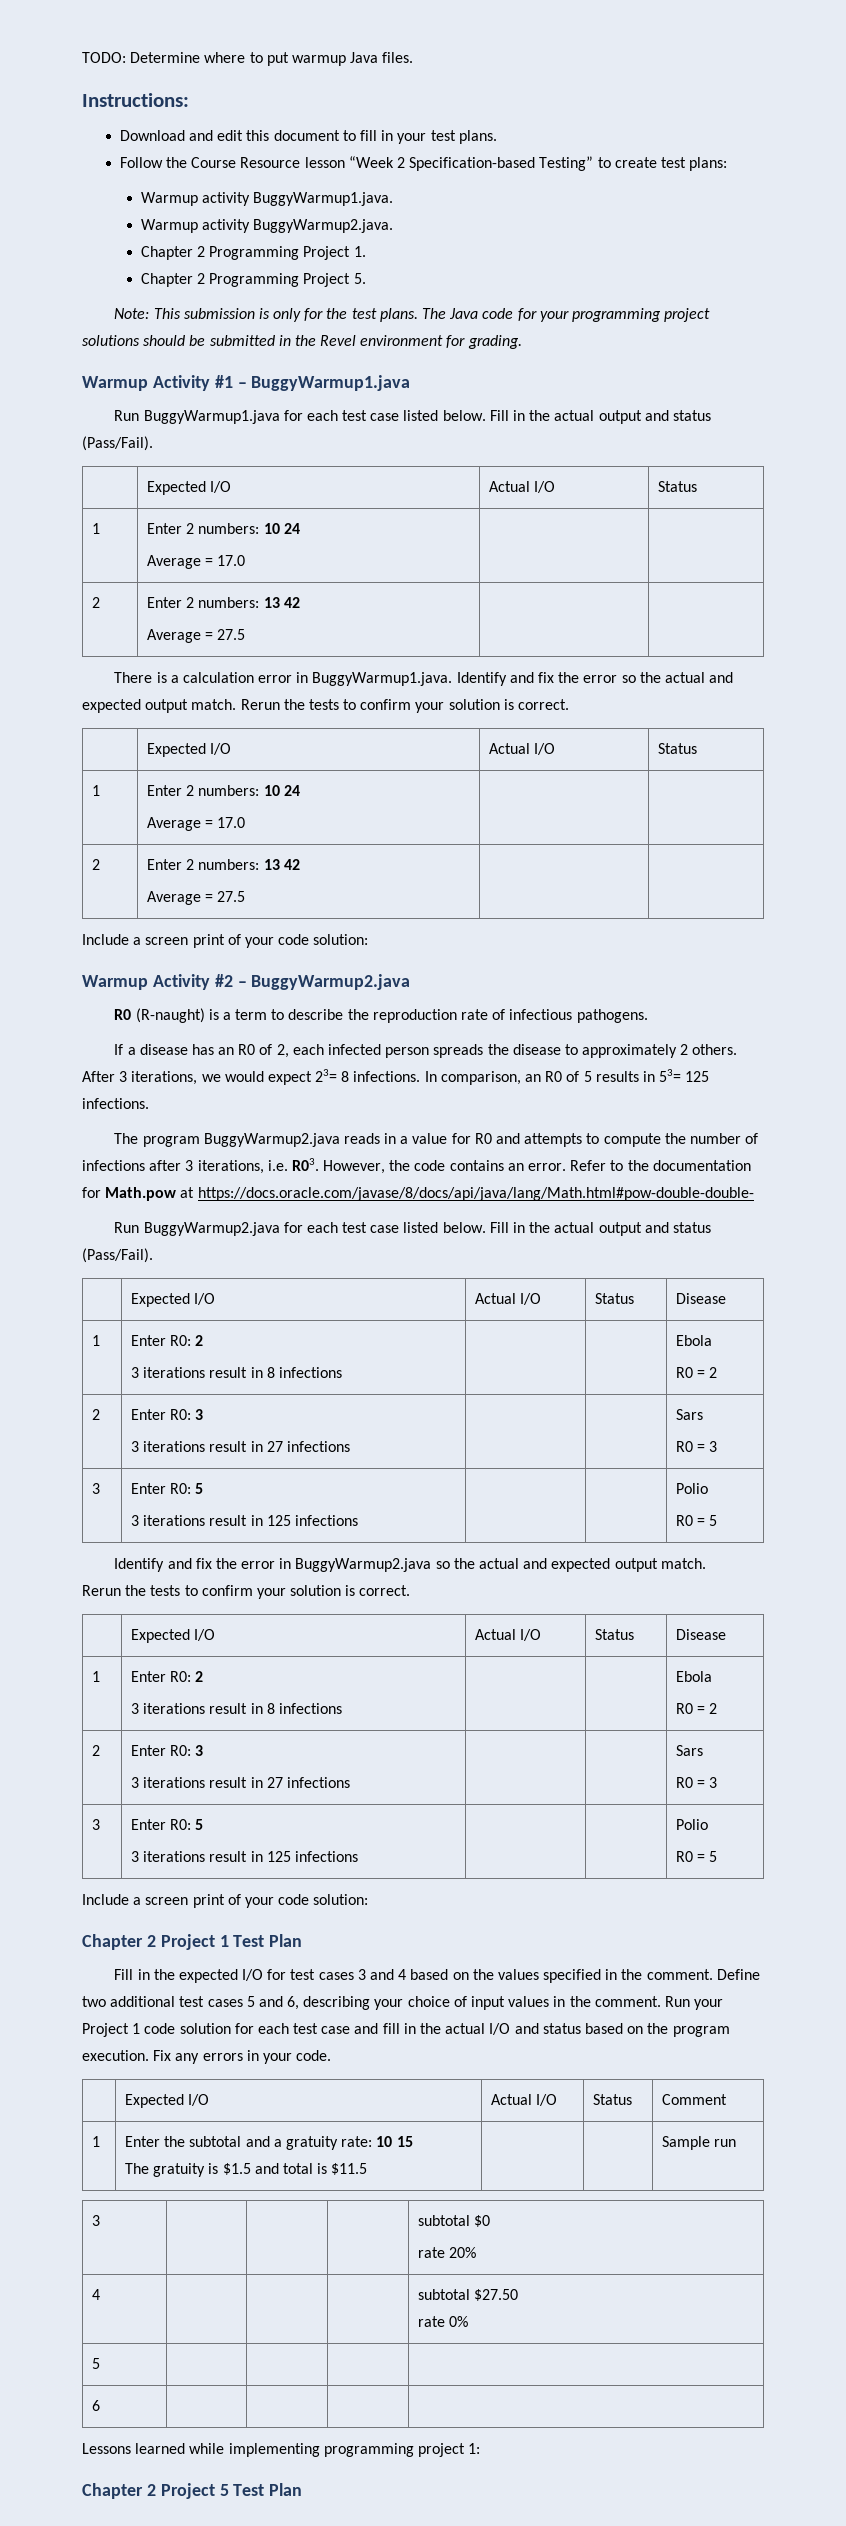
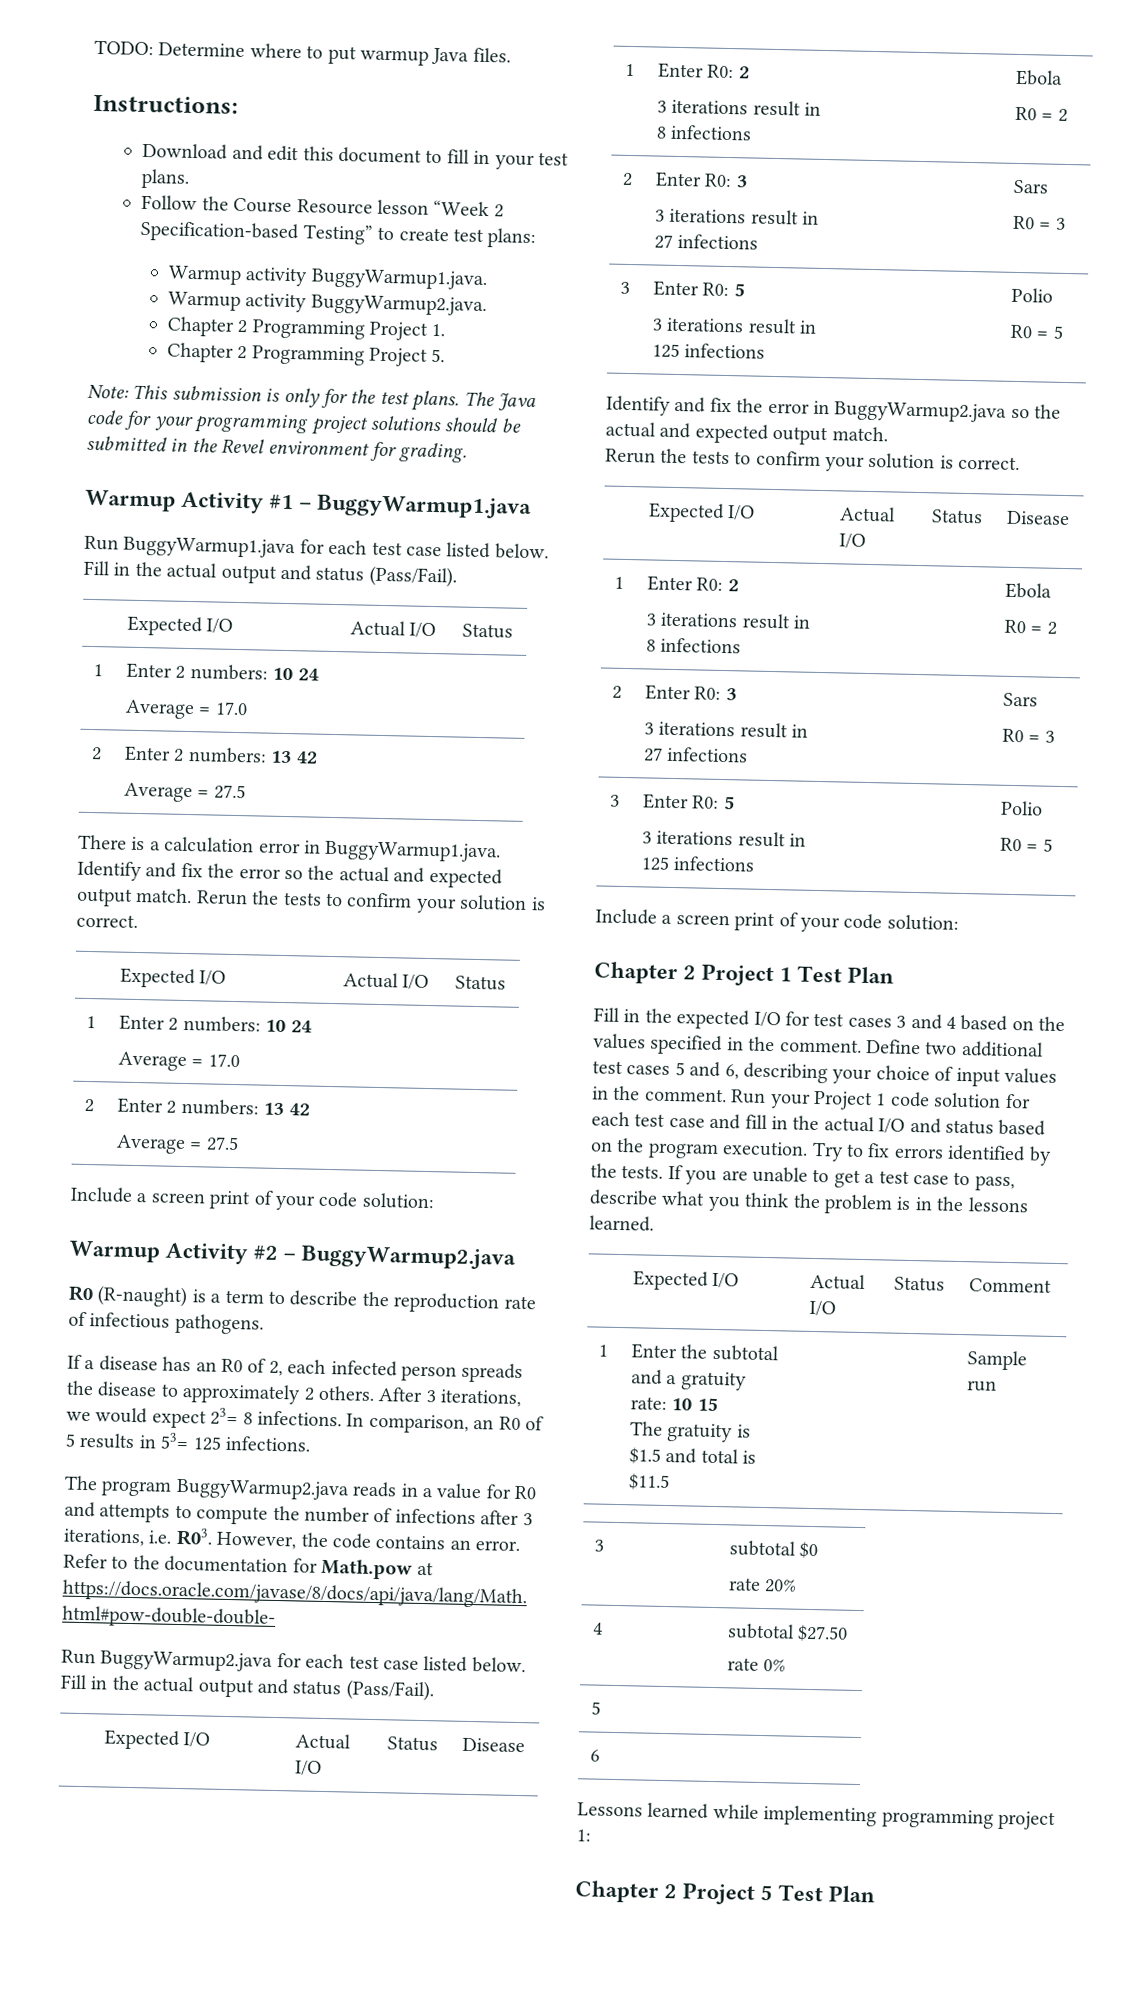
[153,2050,332,2064] Fix any errors in your code. -> [811,1141,1052,1166] [590,1163,1015,1192] [589,1189,1029,1215] [589,1215,654,1232] Try to fix errors identified by the tests. If you are unable to get a test case to pass, describe what you think the problem is in the lessons learned.

